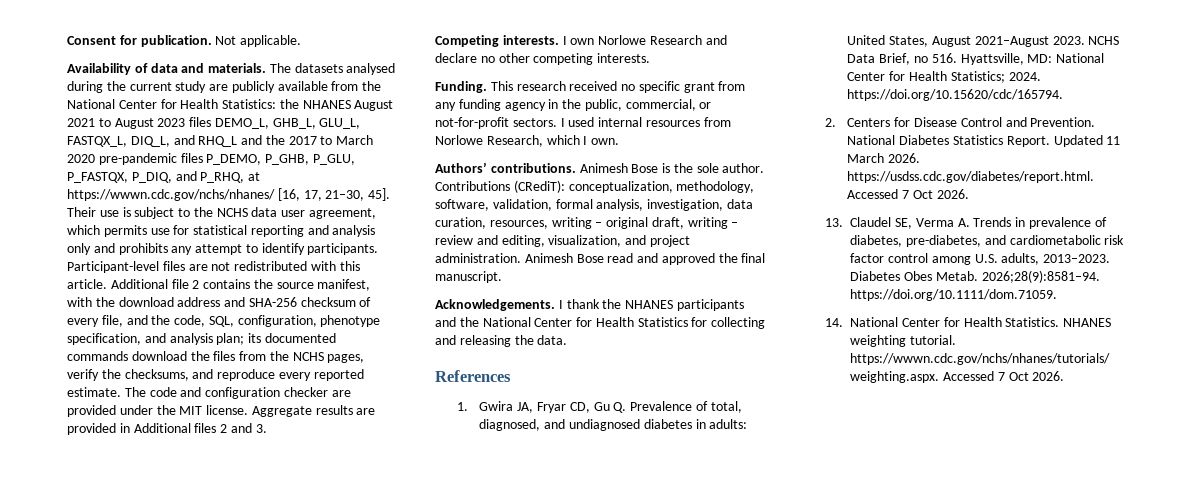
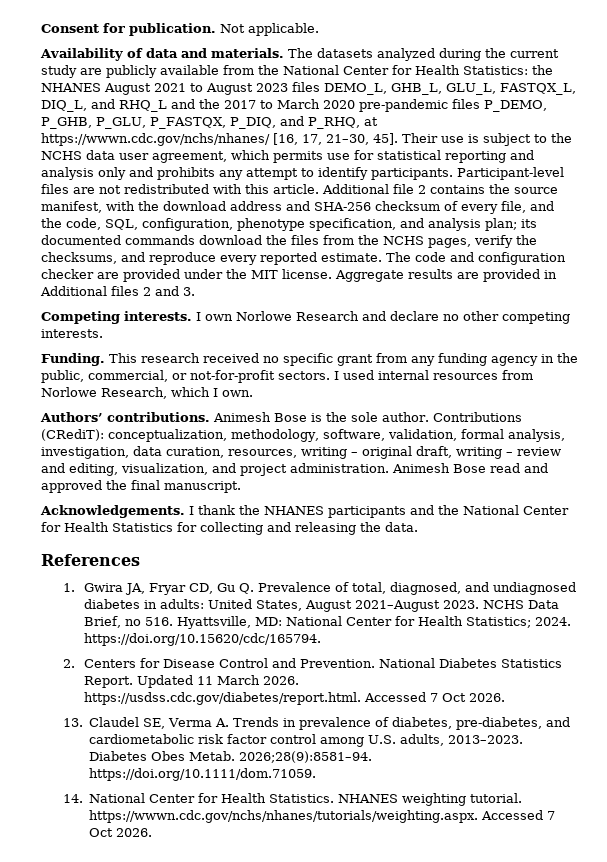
[346,63,396,75] analysed -> [377,48,435,61] analyzed

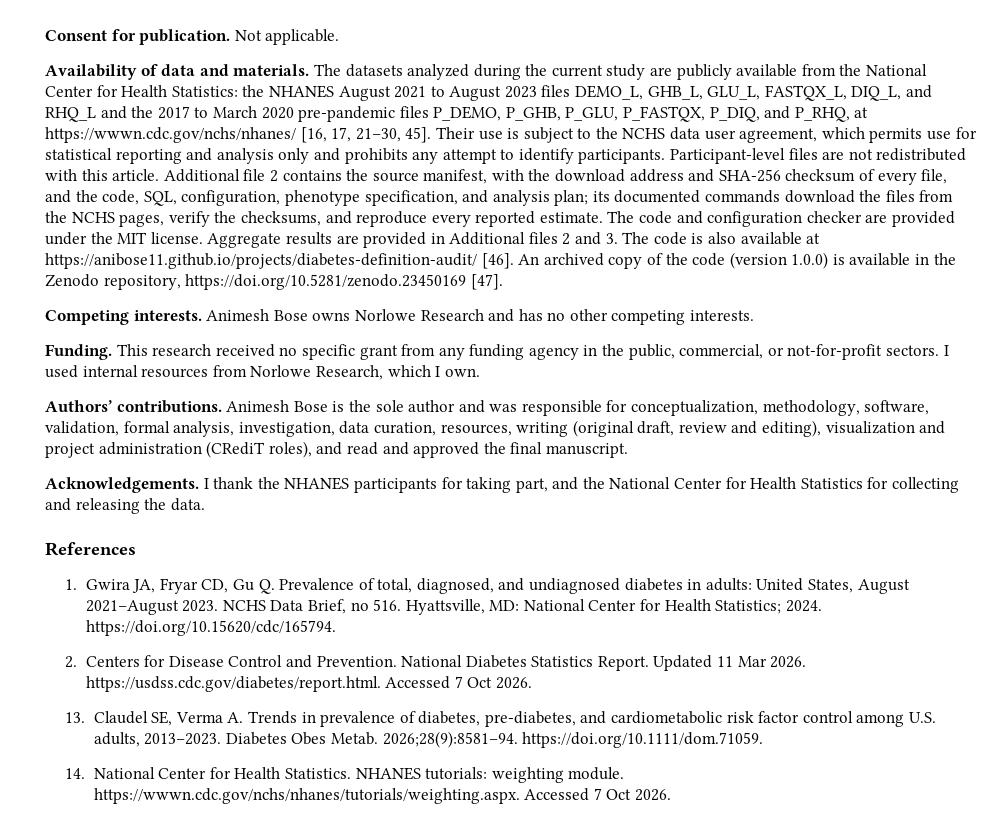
(195, 291) none -> [622,232,821,245] [45,252,956,269] [45,274,503,290] The code is also available at https://anibose11.github.io/projects/diabetes-definition-audit/ [46]. An archived copy of the code (version 1.0.0) is available in the Zenodo repository, https://doi.org/10.5281/zenodo.23450169 [47].
[196,312,233,321] I own -> [206,309,351,321] Animesh Bose owns
[390,311,439,321] declare -> [518,309,543,321] has
[382,412,522,422] [41,429,104,441] author. Contributions (CRediT): -> [408,400,628,416] author and was responsible for
[351,446,561,459] [41,463,486,476] – original draft, writing – review and editing, visualization, and project administration. Animesh Bose -> [572,420,946,437] [45,441,343,458] (original draft, review and editing), visualization and project administration (CRediT roles), and
(406, 512) none -> [441,477,548,493] for taking part,
[217,675,261,685] March -> [737,656,767,667] Mar
[401,793,522,806] weighting tutorial. -> [425,767,625,783] tutorials: weighting module.

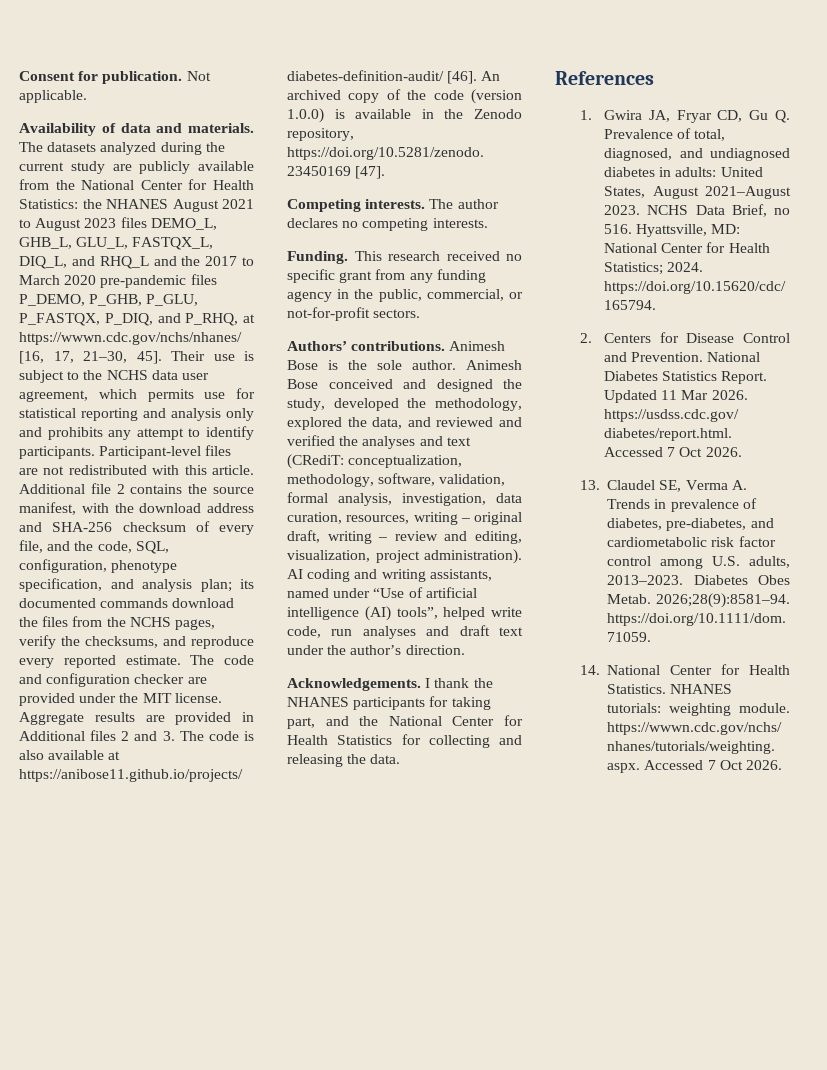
[206,309,608,322] Animesh Bose owns Norlowe Research and has no other -> [429,199,499,209] [287,218,359,228] The author declares no
[943,345,949,356] [45,365,480,380] I used internal resources from Norlowe Research, which I own. -> (421, 313) none
[408,400,628,416] author and was responsible for -> [412,360,522,370] [287,379,522,392] [287,398,522,411] [287,417,522,430] [287,435,471,449] [287,454,344,469] author. Animesh Bose conceived and designed the study, developed the methodology, explored the data, and reviewed and verified the analyses and text (CRediT:
[572,420,946,437] [45,441,628,458] (original draft, review and editing), visualization and project administration (CRediT roles), and read and approved the final manuscript. -> [460,512,522,525] [287,530,522,544] [287,549,522,564] [287,569,492,582] [287,587,477,598] [287,606,522,621] [287,625,523,639] [287,645,465,655] – original draft, writing – review and editing, visualization, project administration). AI coding and writing assistants, named under “Use of artificial intelligence (AI) tools”, helped write code, run analyses and draft text under the author’s direction.

